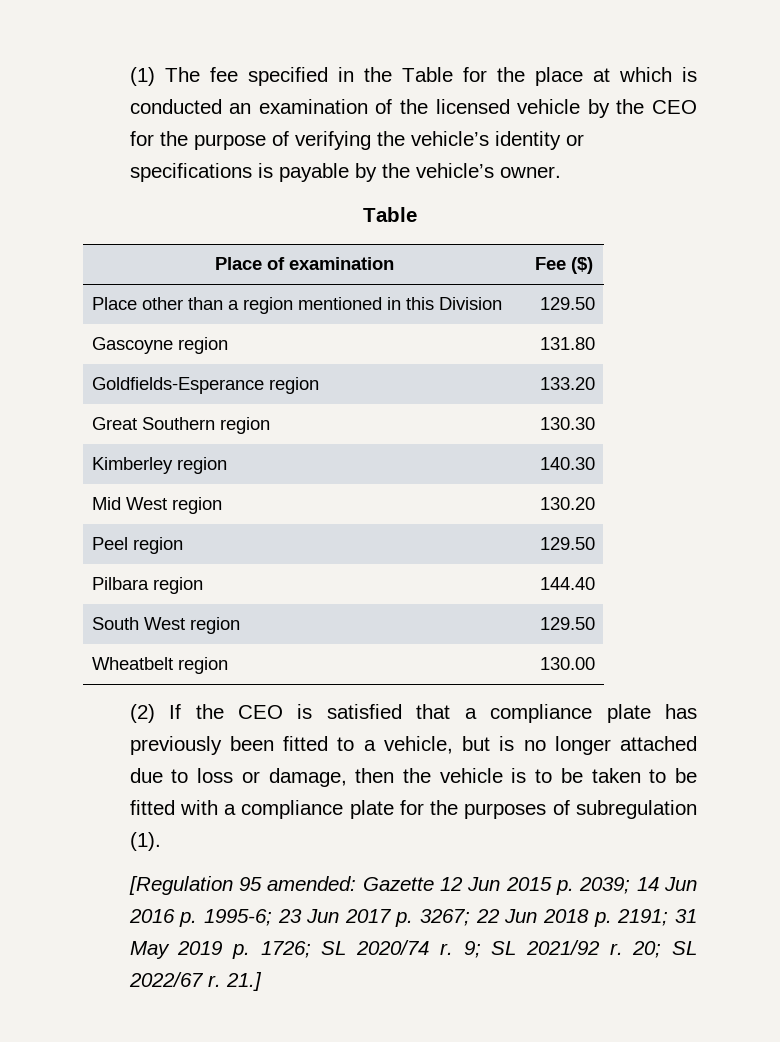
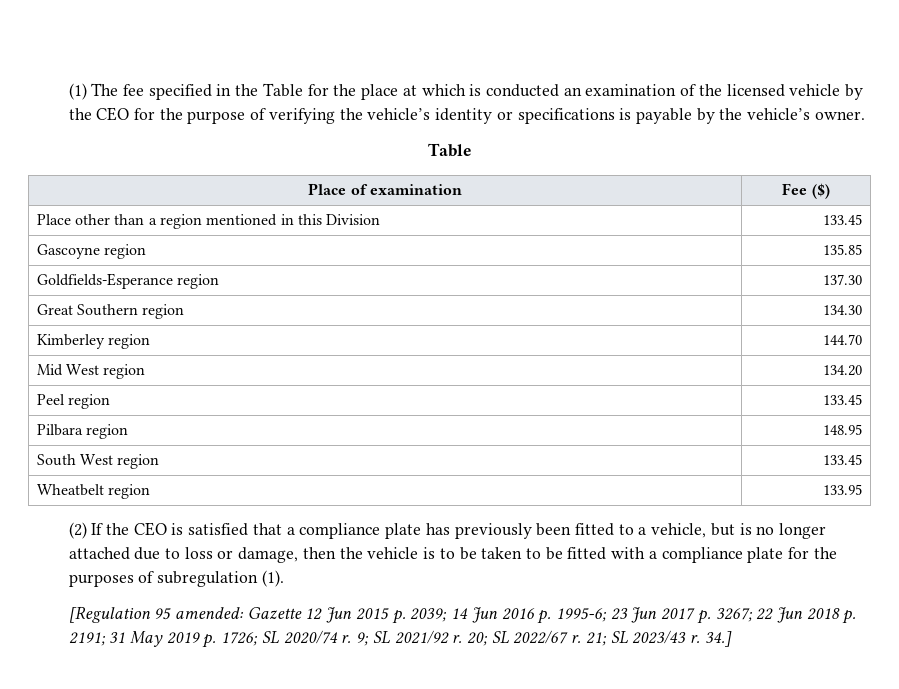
[539,297,595,310] 129.50 -> [823,214,863,225] 133.45
[539,337,595,350] 131.80 -> [823,244,863,255] 135.85
[539,377,595,390] 133.20 -> [823,274,863,285] 137.30
[539,417,595,430] 130.30 -> [823,305,863,315] 134.30
[539,457,595,470] 140.30 -> [823,334,863,345] 144.70
[539,497,595,510] 130.20 -> [823,365,863,376] 134.20
[539,537,595,550] 129.50 -> [823,394,863,405] 133.45
[539,577,595,590] 144.40 -> [823,424,863,435] 148.95
[539,617,595,630] 129.50 -> [823,454,863,465] 133.45
[539,657,595,670] 130.00 -> [823,484,863,495] 133.95
[225,972,262,991] 21.] -> [585,630,732,647] 21; SL 2023/43 r. 34.]

